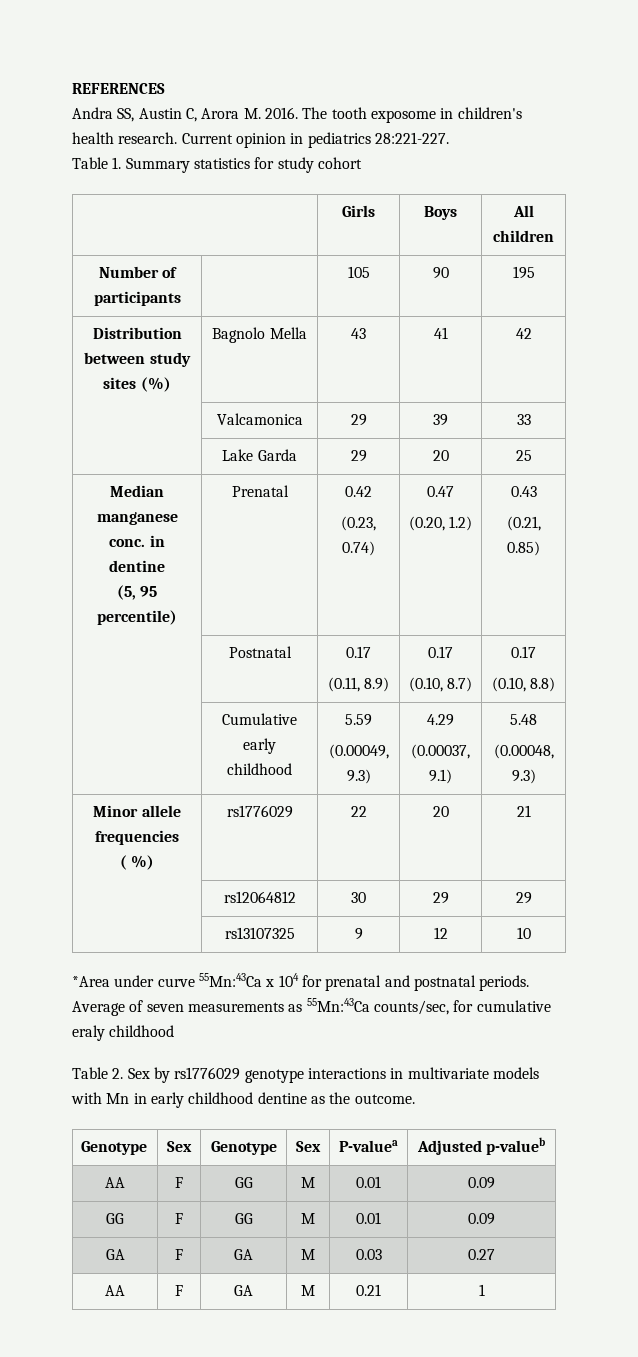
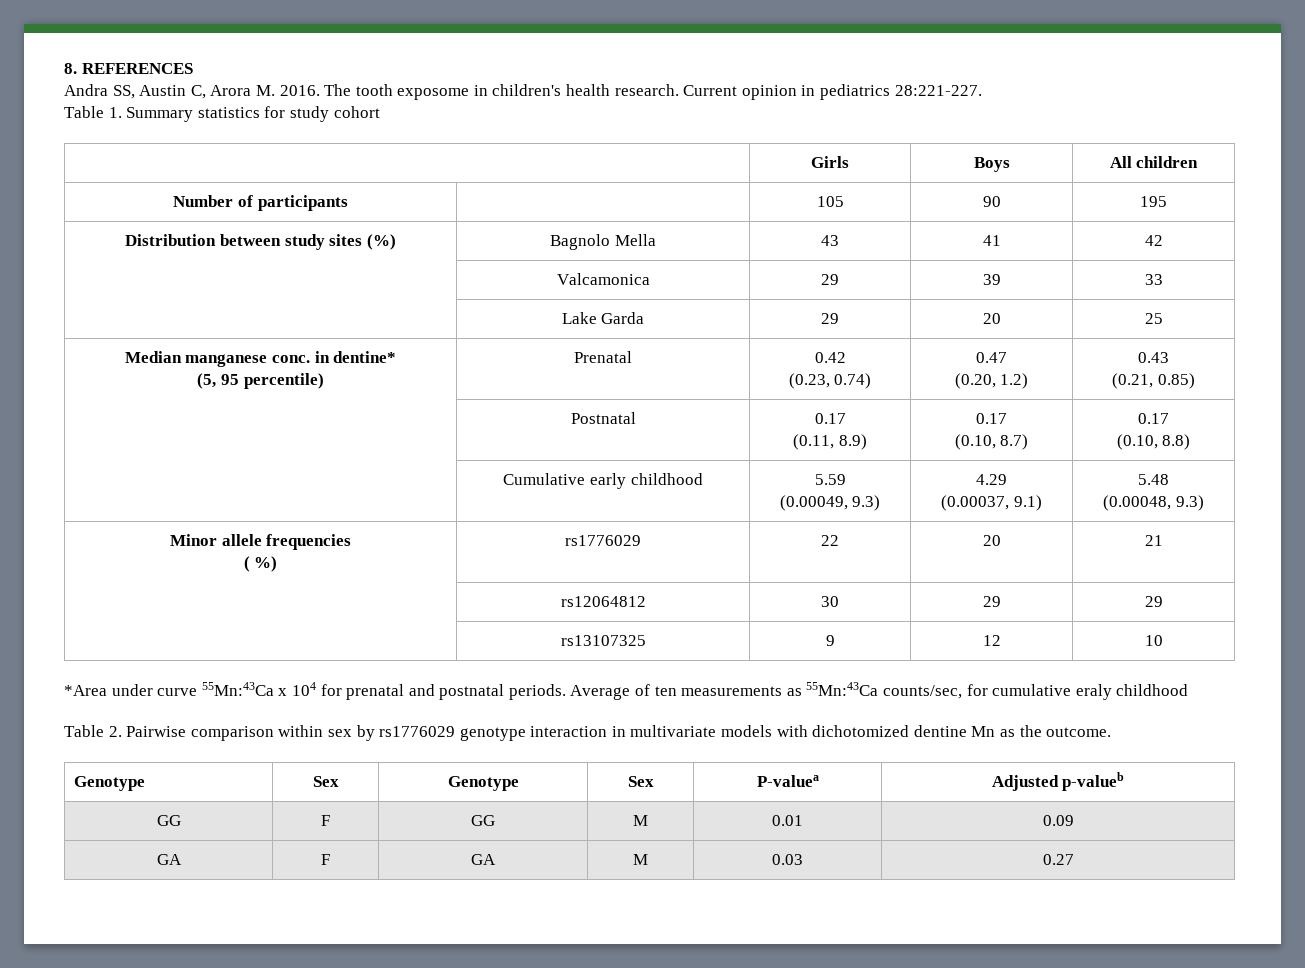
(72, 88) none -> [64,63,77,74] 8.
[109,560,165,572] dentine -> [333,351,397,363] dentine*
[146,1004,184,1012] seven -> [654,686,677,696] ten
[127,1068,150,1079] Sex -> [126,725,352,741] Pairwise comparison within sex
[307,1068,386,1079] interactions -> [530,726,608,737] interaction
[106,1092,307,1108] Mn in early childhood dentine -> [812,725,996,737] dichotomized dentine Mn
[105,1177,125,1188] [175,1177,183,1188] [234,1177,253,1188] [301,1177,315,1188] [356,1176,381,1188] [468,1177,495,1189] // AA | F | GG | M | 0.01 | 0.09 -> (1125, 781) none
[105,1285,125,1296] [175,1285,183,1296] [234,1285,253,1296] [301,1285,315,1296] [356,1284,381,1296] [478,1284,485,1296] // AA | F | GA | M | 0.21 | 1 -> (1074, 859) none

